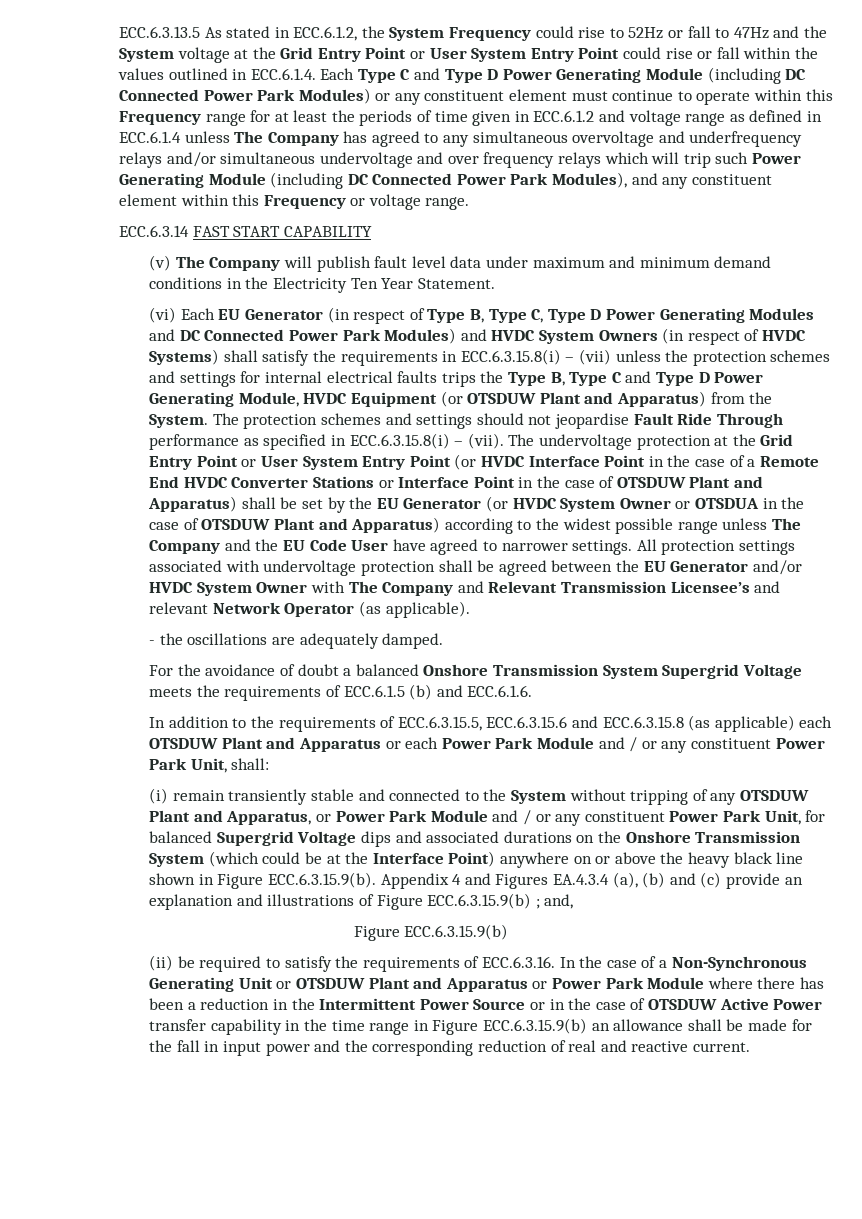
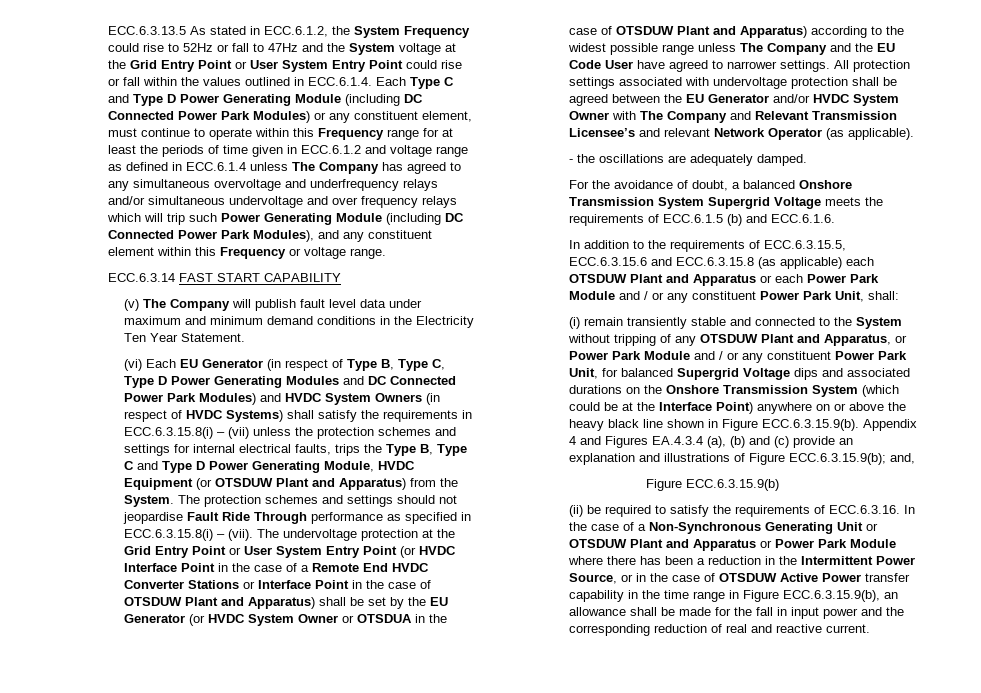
[509,89,568,101] element -> [421,111,472,122] element,
[397,371,438,383] faults -> [295,444,332,455] faults,
[297,664,339,676] doubt -> [692,180,729,191] doubt,
[427,893,540,909] ECC.6.3.15.9(b) ; -> [789,453,887,465] ECC.6.3.15.9(b);
[473,999,526,1010] Source -> [569,573,618,584] Source,
[482,1018,587,1034] ECC.6.3.15.9(b) -> [783,590,881,602] ECC.6.3.15.9(b),

